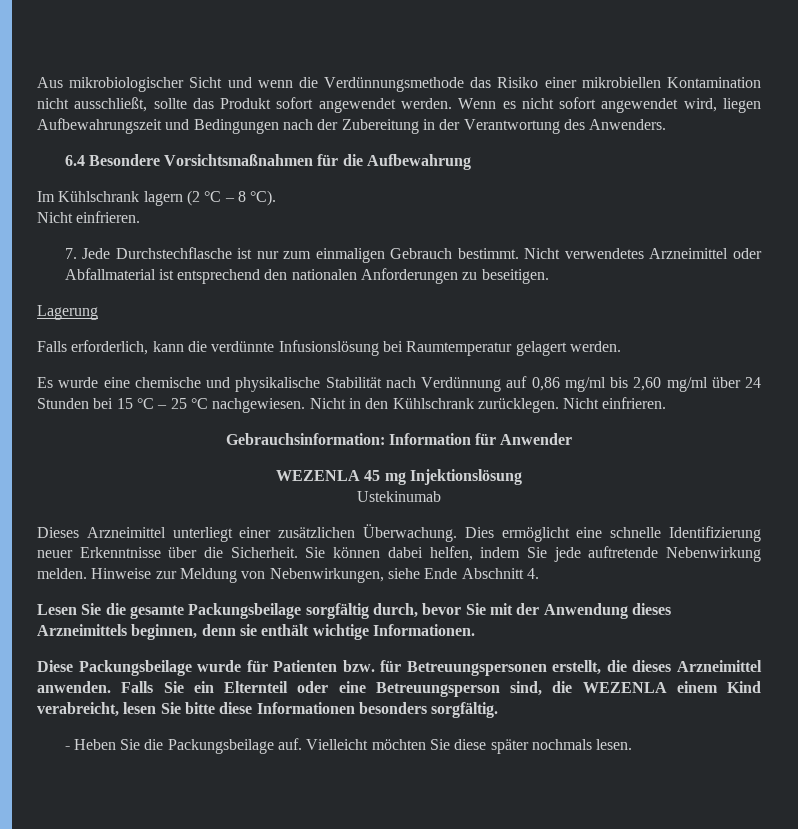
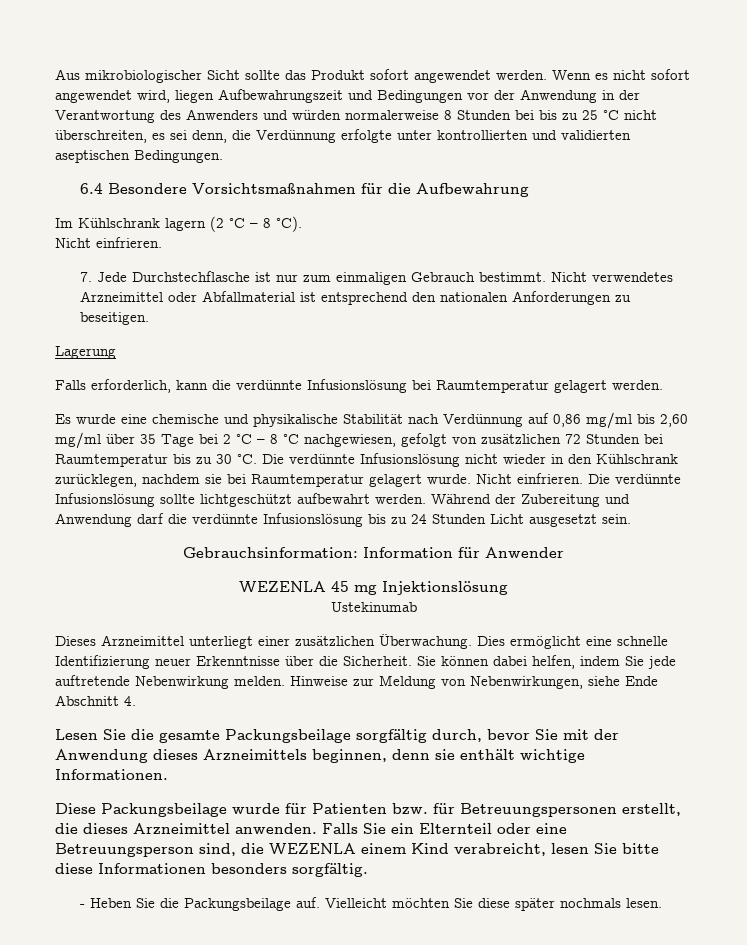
[227,77,761,92] [37,97,148,112] und wenn die Verdünnungsmethode das Risiko einer mikrobiellen Kontamination nicht ausschließt, -> (240, 75) none
[282,119,419,134] nach der Zubereitung -> [467,89,597,103] vor der Anwendung
[589,119,667,130] Anwenders. -> [186,109,657,120] [55,129,631,143] [55,150,223,163] Anwenders und würden normalerweise 8 Stunden bei bis zu 25 °C nicht überschreiten, es sei denn, die Verdünnung erfolgte unter kontrollierten und validierten aseptischen Bedingungen.
[745,377,761,388] [37,397,667,413] 24 Stunden bei 15 °C – 25 °C nachgewiesen. Nicht in den Kühlschrank zurücklegen. Nicht einfrieren. -> [140,433,663,447] [55,453,678,467] [55,473,681,487] [55,493,630,507] [55,513,631,527] 35 Tage bei 2 °C – 8 °C nachgewiesen, gefolgt von zusätzlichen 72 Stunden bei Raumtemperatur bis zu 30 °C. Die verdünnte Infusionslösung nicht wieder in den Kühlschrank zurücklegen, nachdem sie bei Raumtemperatur gelagert wurde. Nicht einfrieren. Die verdünnte Infusionslösung sollte lichtgeschützt aufbewahrt werden. Während der Zubereitung und Anwendung darf die verdünnte Infusionslösung bis zu 24 Stunden Licht ausgesetzt sein.

